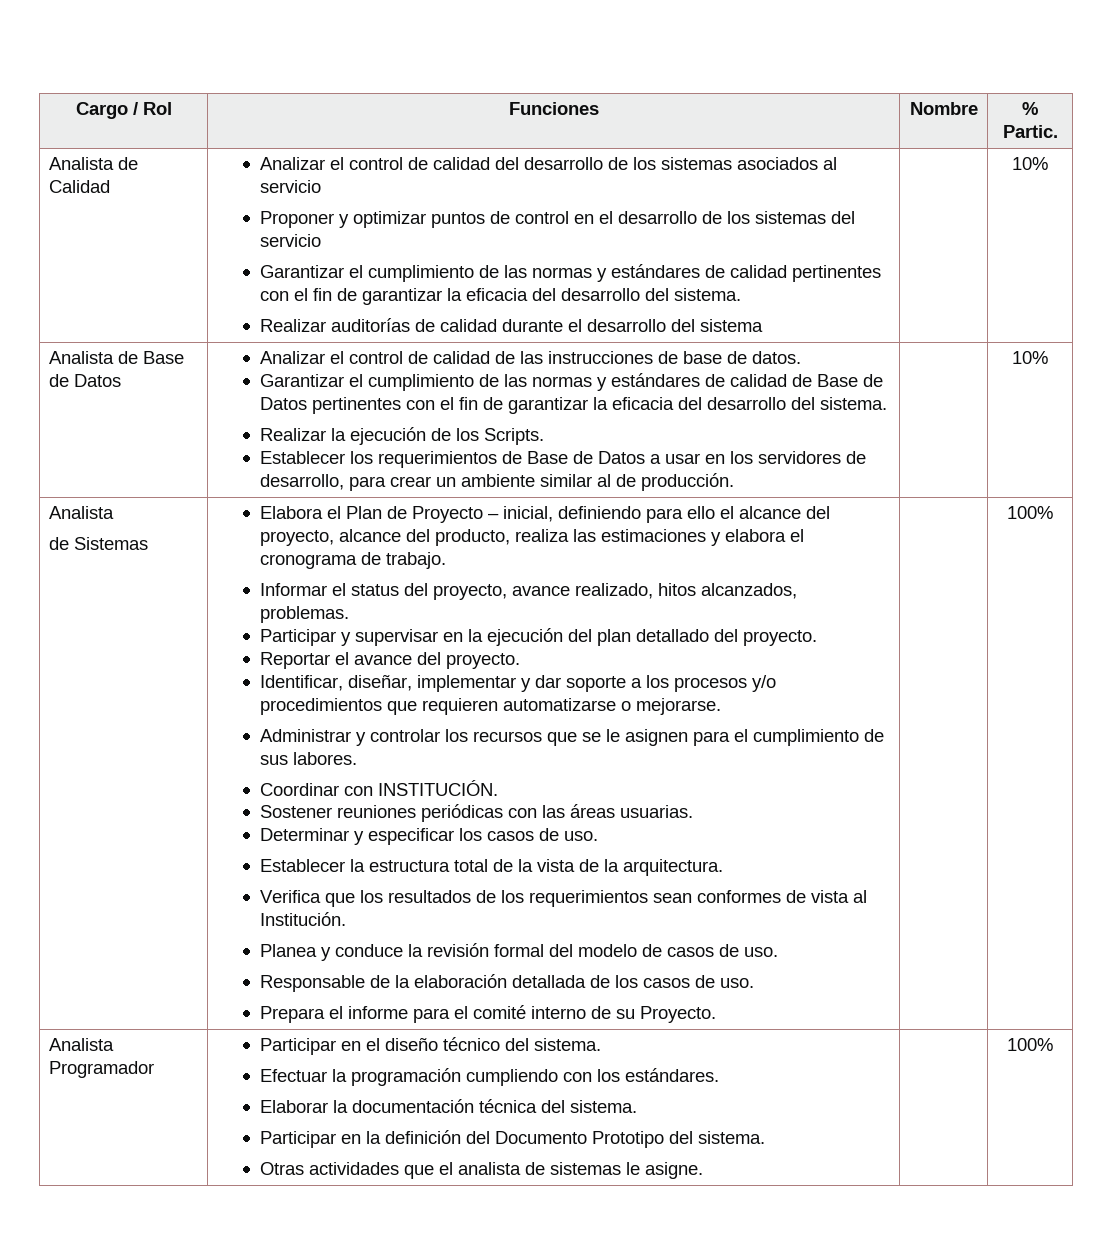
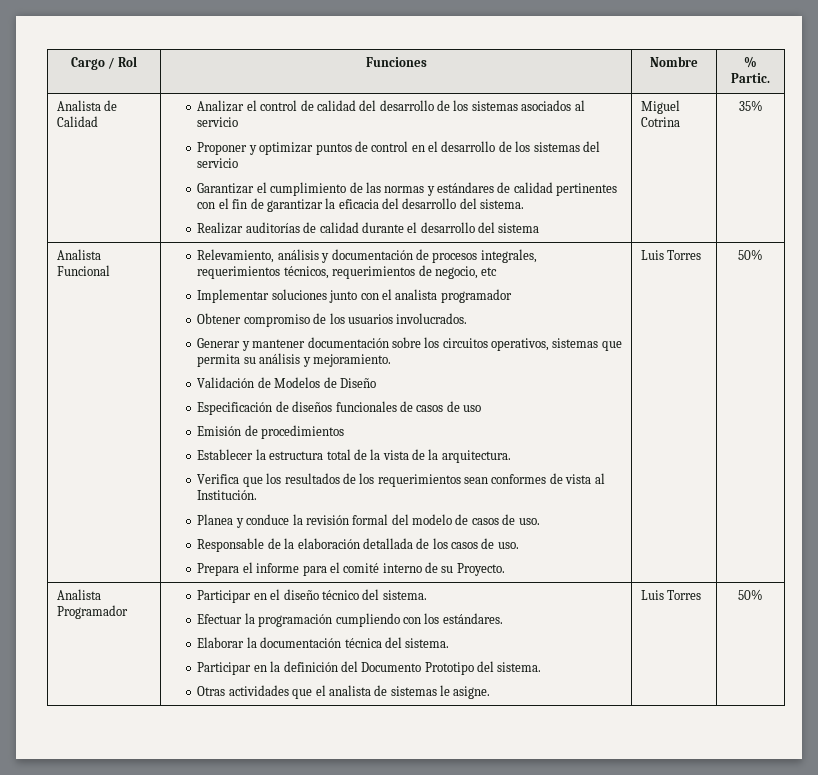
[1012,157,1048,170] [48,351,184,364] [48,374,121,387] [259,351,801,364] [259,373,883,391] [259,397,887,414] [259,427,544,445] [259,451,866,468] [259,473,734,491] [1012,351,1048,364] [48,506,114,519] [48,537,148,550] [259,506,830,523] [259,529,804,546] [259,552,446,569] [259,583,797,600] [259,606,349,623] [259,628,817,646] [259,652,520,669] [259,674,776,692] [259,698,721,715] [259,729,884,746] [259,752,357,765] [259,780,498,796] [259,804,693,822] [259,828,598,845] | 10% // Analista de Base de Datos | Analizar el control de calidad de las instrucciones de base de datos. // Garantizar el cumplimiento de las normas y estándares de calidad de Base de Datos pertinentes con el fin de garantizar la eficacia del desarrollo del sistema. // Realizar la ejecución de los Scripts. // Establecer los requerimientos de Base de Datos a usar en los servidores de desarrollo, para crear un ambiente similar al de producción. | | 10% // Analista // de Sistemas | Elabora el Plan de Proyecto – inicial, definiendo para ello el alcance del proyecto, alcance del producto, realiza las estimaciones y elabora el cronograma de trabajo. // Informar el status del proyecto, avance realizado, hitos alcanzados, problemas. // Participar y supervisar en la ejecución del plan detallado del proyecto. // Reportar el avance del proyecto. // Identificar, diseñar, implementar y dar soporte a los procesos y/o procedimientos que requieren automatizarse o mejorarse. // Administrar y controlar los recursos que se le asignen para el cumplimiento de sus labores. // Coordinar con INSTITUCIÓN. // Sostener reuniones periódicas con las áreas usuarias. // Determinar y especificar los casos de uso. -> [640,100,680,114] [640,117,680,127] [738,100,763,111] [56,249,101,260] [56,265,110,276] [197,249,537,263] [197,265,498,279] [197,289,512,303] [197,313,468,327] [197,337,622,351] [197,353,391,367] [197,377,376,388] [197,401,482,415] [197,425,345,439] Miguel Cotrina | 35% // Analista Funcional | Relevamiento, análisis y documentación de procesos integrales, requerimientos técnicos, requerimientos de negocio, etc // Implementar soluciones junto con el analista programador // Obtener compromiso de los usuarios involucrados. // Generar y mantener documentación sobre los circuitos operativos, sistemas que permita su análisis y mejoramiento. // Validación de Modelos de Diseño // Especificación de diseños funcionales de casos de uso // Emisión de procedimientos
[1007,506,1053,519] | 100% -> [640,250,702,260] [738,249,763,260] Luis Torres | 50%
[1007,1038,1053,1051] | 100% -> [640,590,702,600] [738,589,763,600] Luis Torres | 50%

